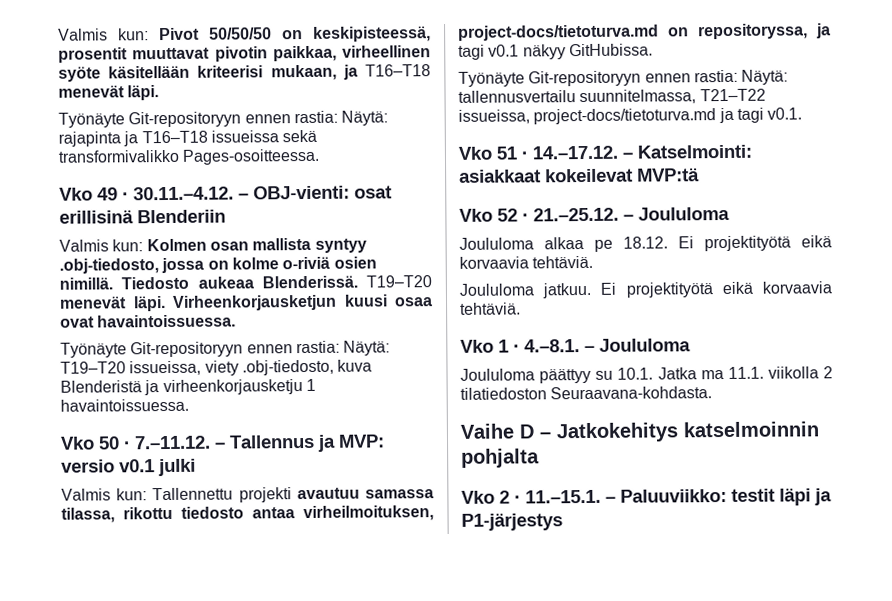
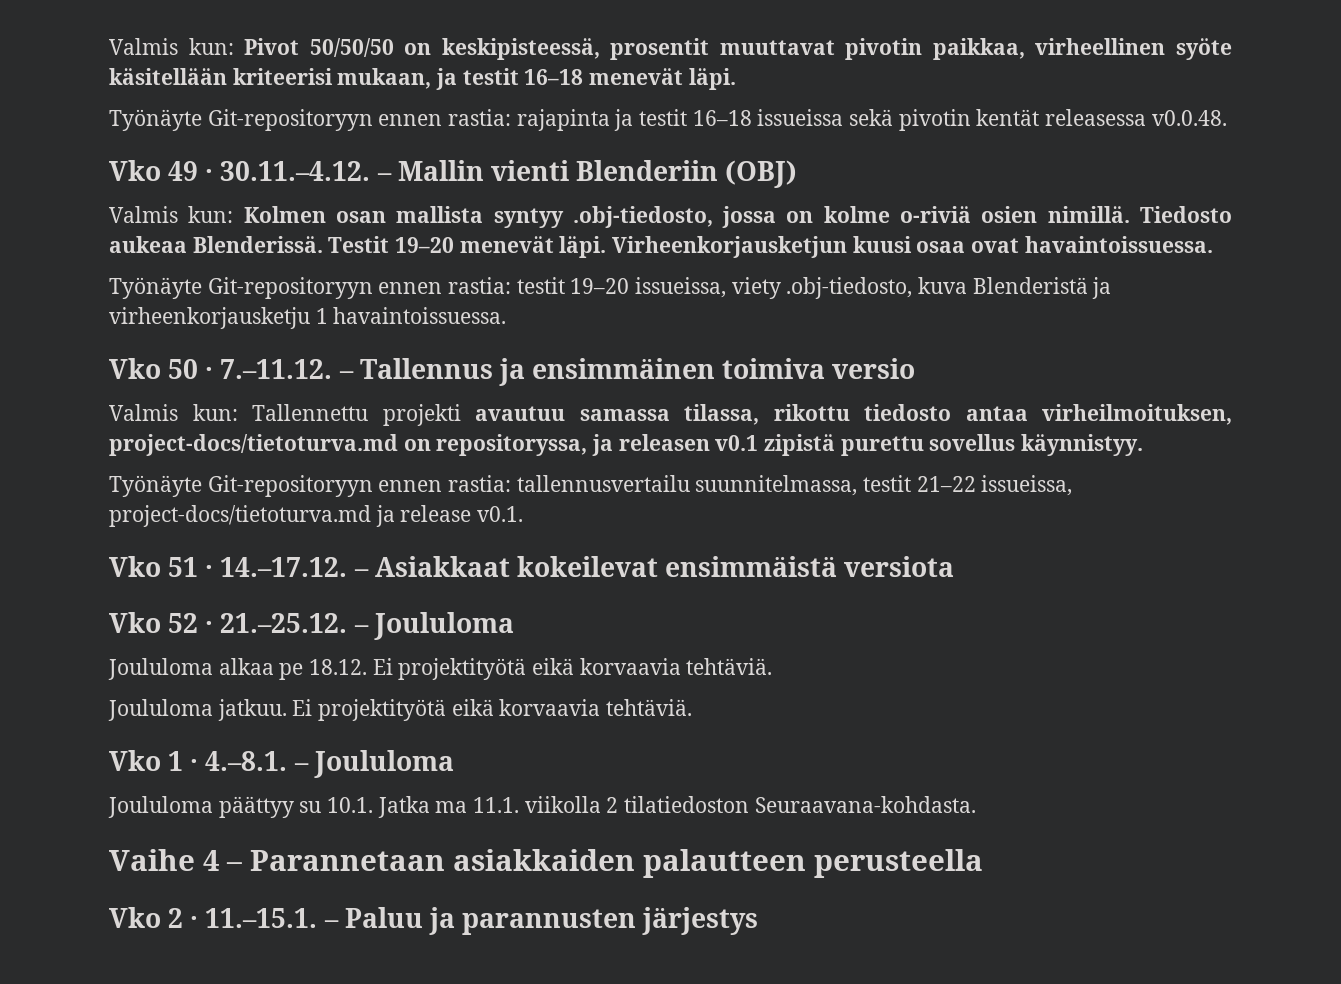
[365,64,431,77] T16–T18 -> [462,68,584,85] testit 16–18
[341,110,389,126] Näytä: -> (512, 117) none
[141,129,318,144] [58,148,321,165] T16–T18 issueissa sekä transformivalikko Pages-osoitteessa. -> [639,109,1227,131] testit 16–18 issueissa sekä pivotin kentät releasessa v0.0.48.
[253,185,392,200] [59,210,134,224] OBJ-vienti: osat erillisinä -> [397,160,569,181] Mallin vienti
(226, 216) none -> [725,160,798,188] (OBJ)
[366,275,432,288] T19–T20 -> [328,236,455,253] Testit 19–20
[343,340,391,356] [60,361,126,374] Näytä: T19–T20 -> [516,277,630,294] testit 19–20
[338,434,385,448] MVP: -> [532,358,826,379] ensimmäinen toimiva
[119,458,196,477] v0.1 julki -> (916, 368) none
[458,43,653,60] [458,69,789,87] tagi v0.1 näkyy GitHubissa. // Työnäyte Git-repositoryyn ennen rastia: Näytä: -> [618,434,1144,456] [109,475,512,497] releasen v0.1 zipistä purettu sovellus käynnistyy. // Työnäyte Git-repositoryyn ennen rastia:
[699,88,766,102] T21–T22 -> [863,475,976,492] testit 21–22
[736,107,764,123] tagi -> [400,505,472,522] release
[637,144,752,159] [459,168,700,183] Katselmointi: asiakkaat kokeilevat MVP:tä -> [374,556,955,577] Asiakkaat kokeilevat ensimmäistä versiota
[519,421,819,443] [461,448,540,468] D – Jatkokehitys katselmoinnin pohjalta -> [203,849,983,878] 4 – Parannetaan asiakkaiden palautteen perusteella
[620,488,832,506] [461,513,563,531] Paluuviikko: testit läpi ja P1-järjestys -> [344,907,759,935] Paluu ja parannusten järjestys

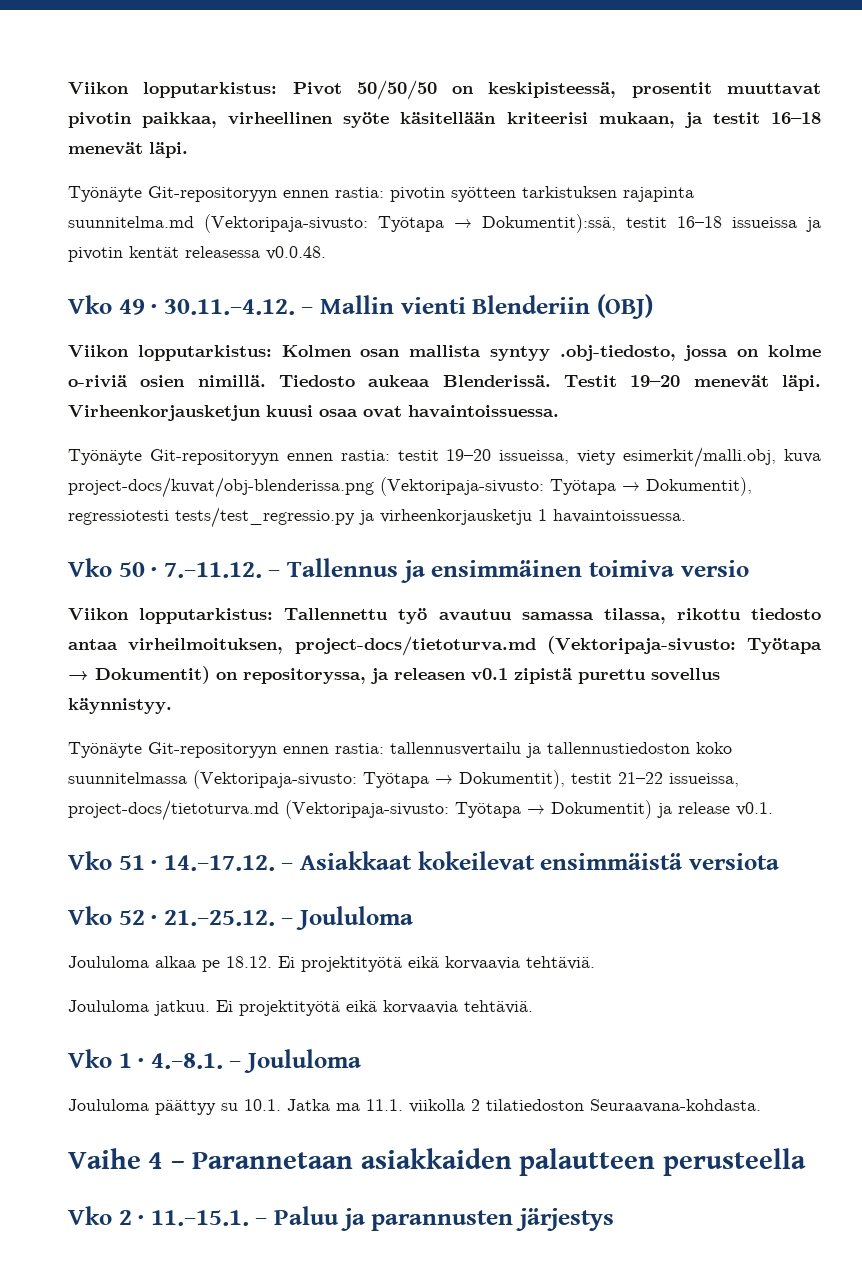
[109,38,234,55] Valmis kun: -> [68,82,278,98] Viikon lopputarkistus:
[516,109,634,131] rajapinta ja -> [390,186,694,202] [68,214,616,233] pivotin syötteen tarkistuksen rajapinta suunnitelma.md (Vektoripaja-sivusto: Työtapa → Dokumentit):ssä,
[849,109,894,126] sekä -> [806,217,821,232] ja
[109,206,234,223] Valmis kun: -> [68,345,272,361] Viikon lopputarkistus:
[786,277,1088,299] .obj-tiedosto, kuva Blenderistä -> [623,447,822,468] [68,477,752,498] [68,507,355,528] esimerkit/malli.obj, kuva project-docs/kuvat/obj-blenderissa.png (Vektoripaja-sivusto: Työtapa → Dokumentit), regressiotesti tests/test_regressio.py
[109,404,461,426] Valmis kun: Tallennettu projekti -> [68,608,428,624] Viikon lopputarkistus: Tallennettu työ
(398, 445) none -> [546,636,822,654] [68,666,210,684] (Vektoripaja-sivusto: Työtapa → Dokumentit)
[695,475,1073,496] [109,505,371,527] suunnitelmassa, testit 21–22 issueissa, project-docs/tietoturva.md -> [526,742,732,758] [68,770,739,789] [68,800,652,821] ja tallennustiedoston koko suunnitelmassa (Vektoripaja-sivusto: Työtapa → Dokumentit), testit 21–22 issueissa, project-docs/tietoturva.md (Vektoripaja-sivusto: Työtapa → Dokumentit)

